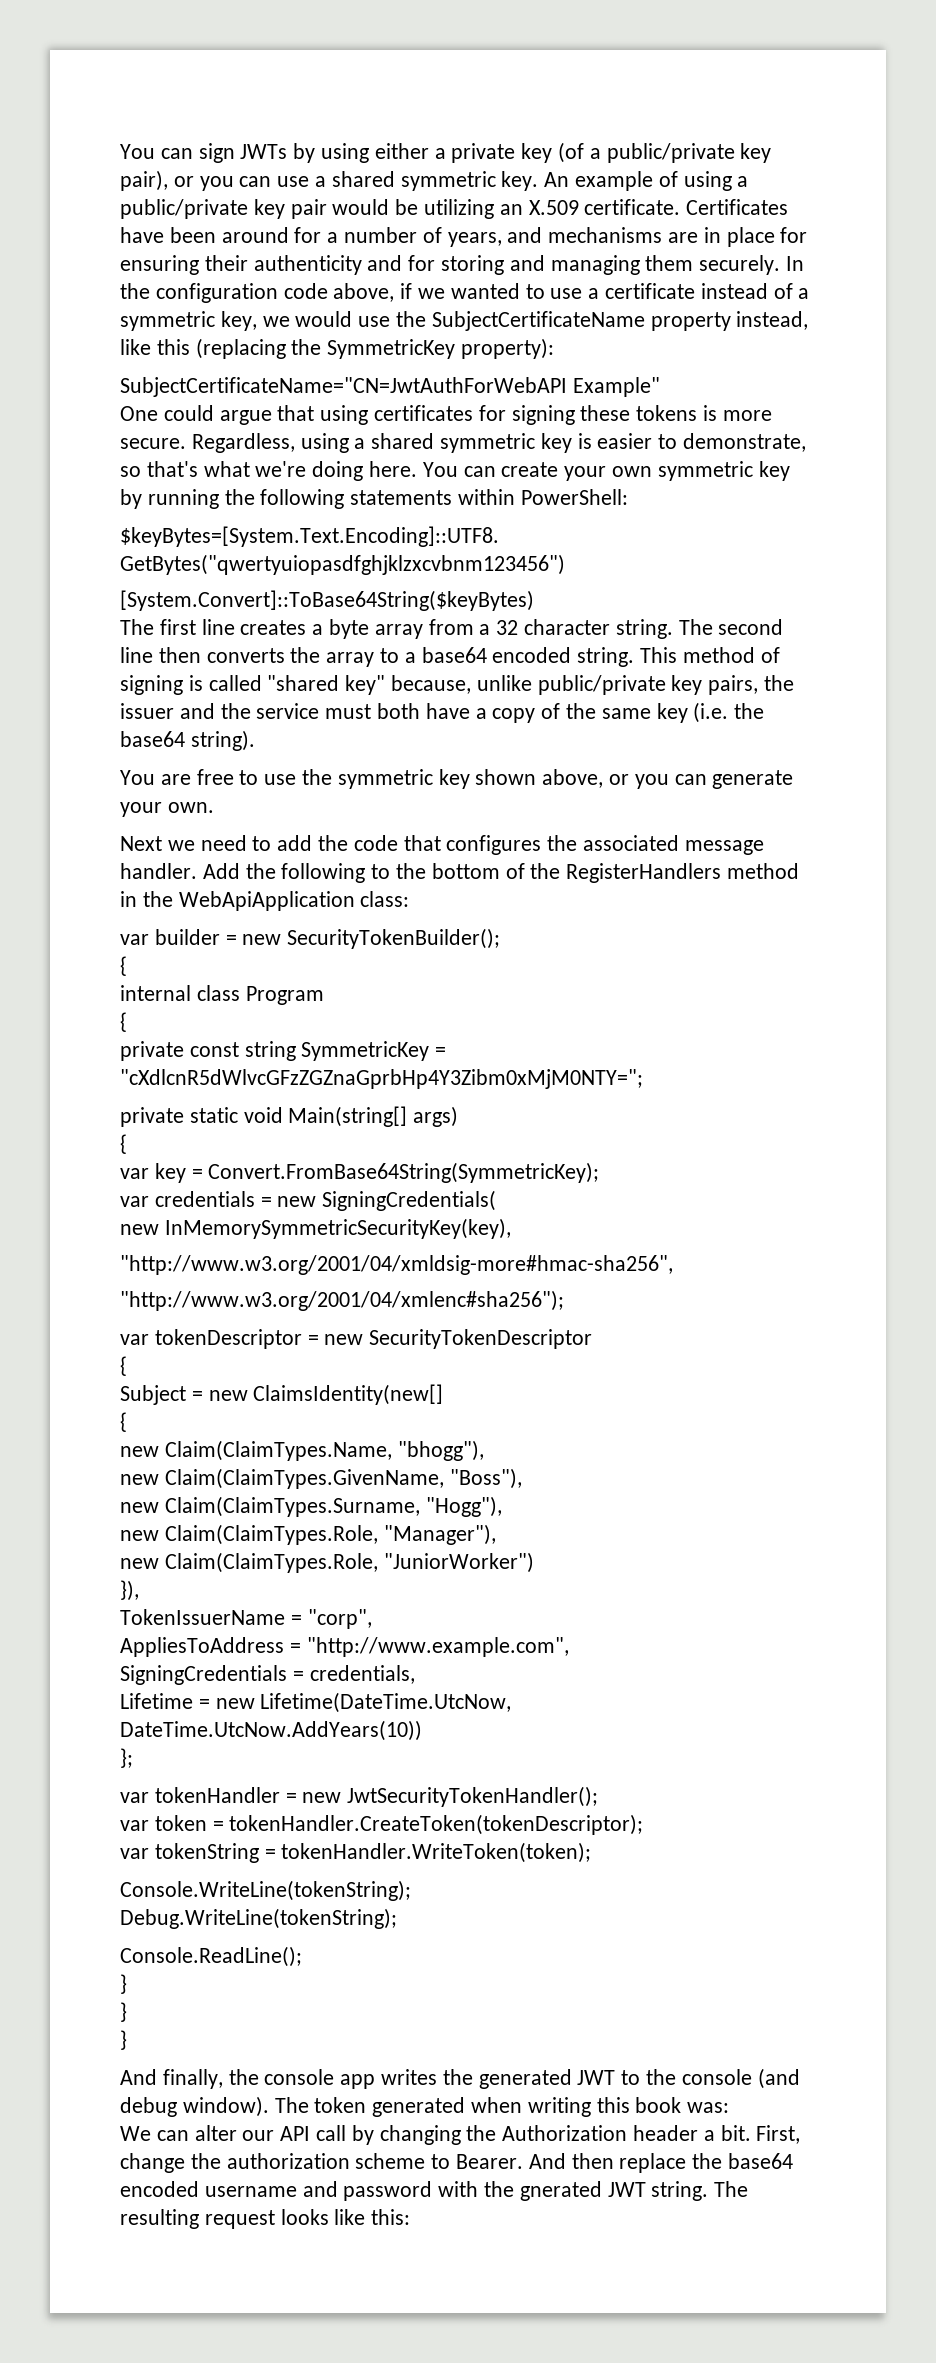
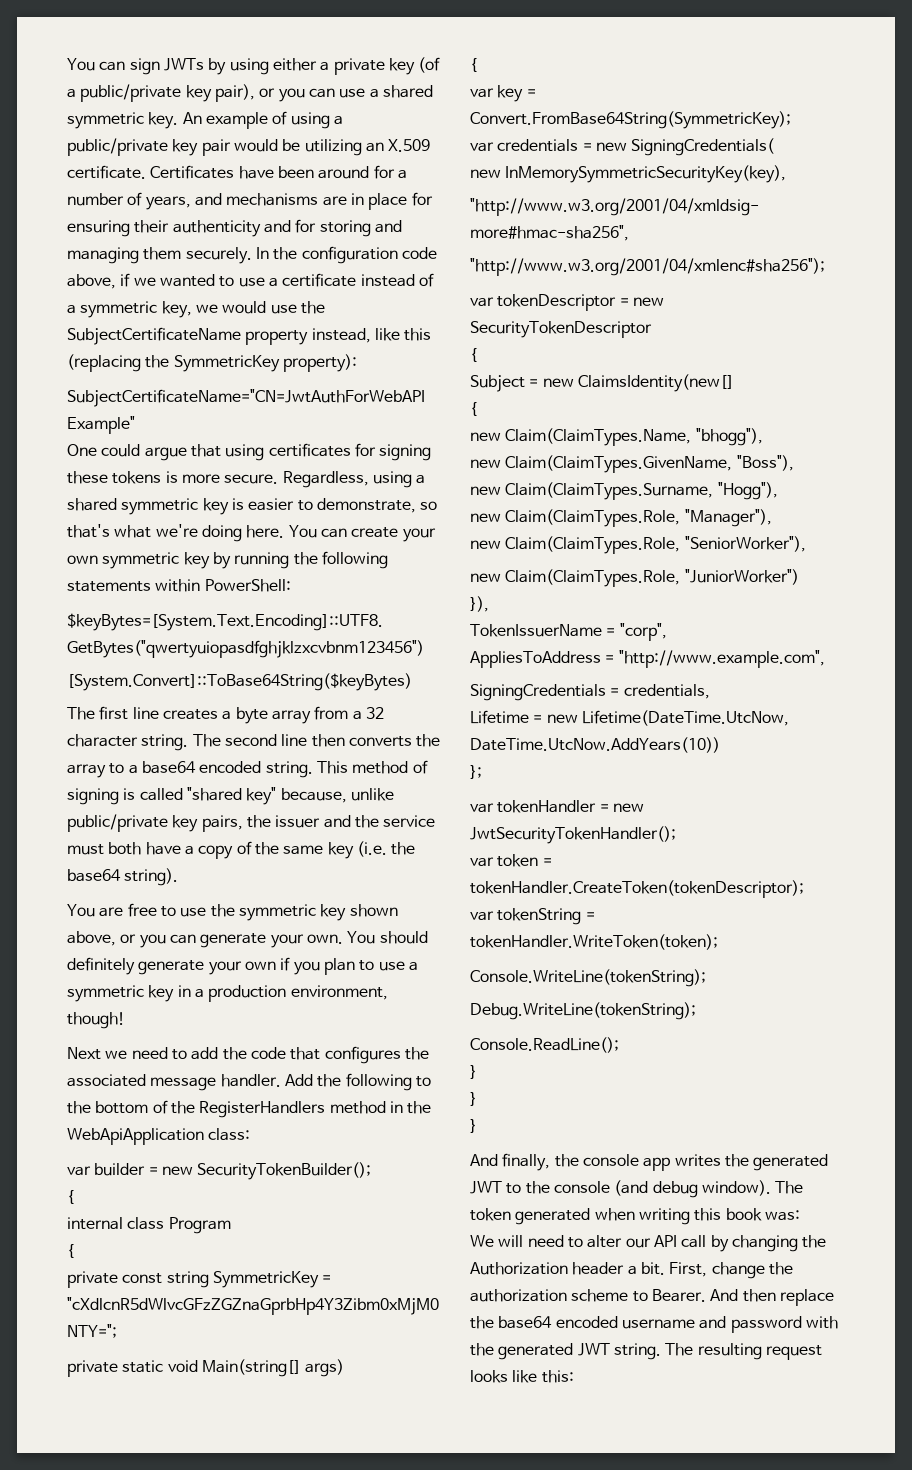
(214, 807) none -> [347,931,428,944] [67,957,418,975] [67,985,388,1002] [67,1012,125,1029] You should definitely generate your own if you plan to use a symmetric key in a production environment, though!
(496, 1534) none -> [470,536,806,554] // new Claim(ClaimTypes.Role, "SeniorWorker"),
[156,2130,189,2141] can -> [498,1235,583,1248] will need to
[519,2181,602,2201] gnerated -> [498,1343,574,1360] generated

